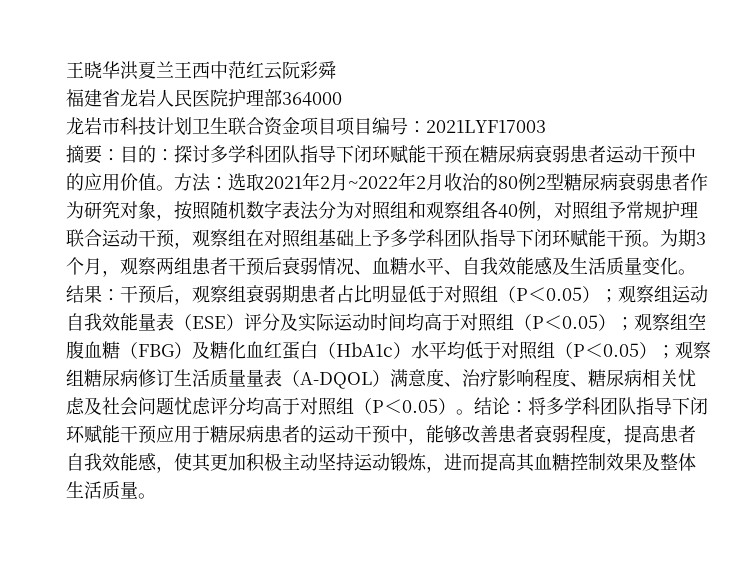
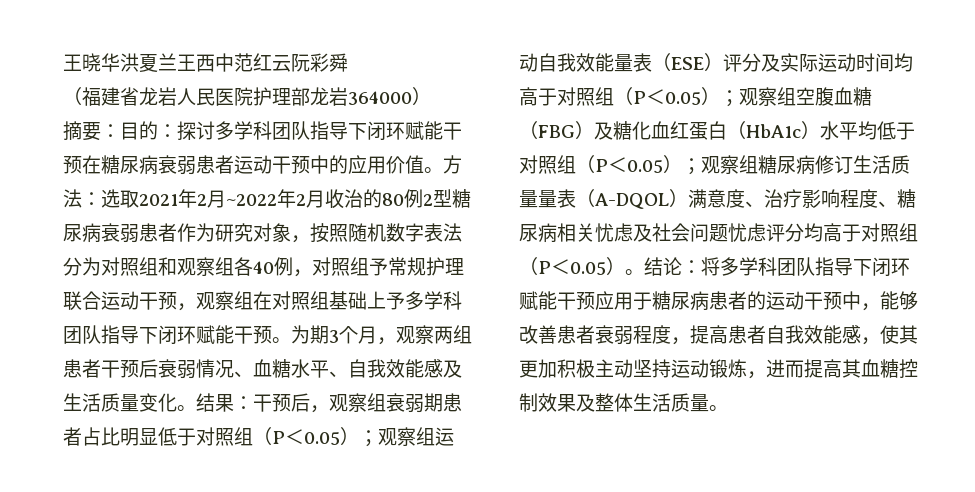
(336, 70) none -> [63,87,82,106] （
[282,92,342,106] [66,117,546,136] 364000 // 龙岩市科技计划卫生联合资金项目项目编号：2021LYF17003 -> [310,87,431,106] 龙岩364000）

